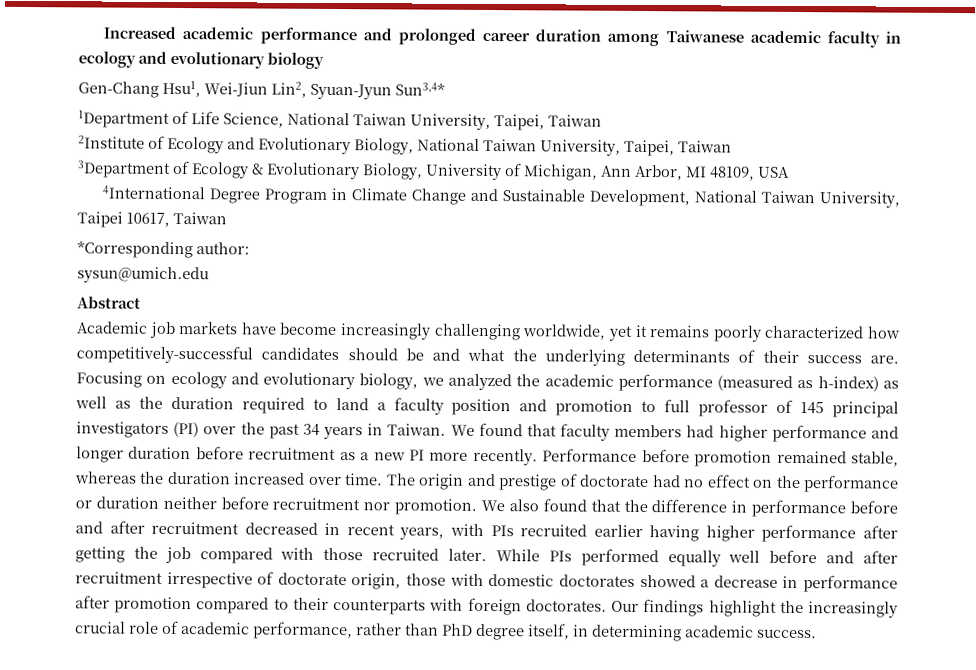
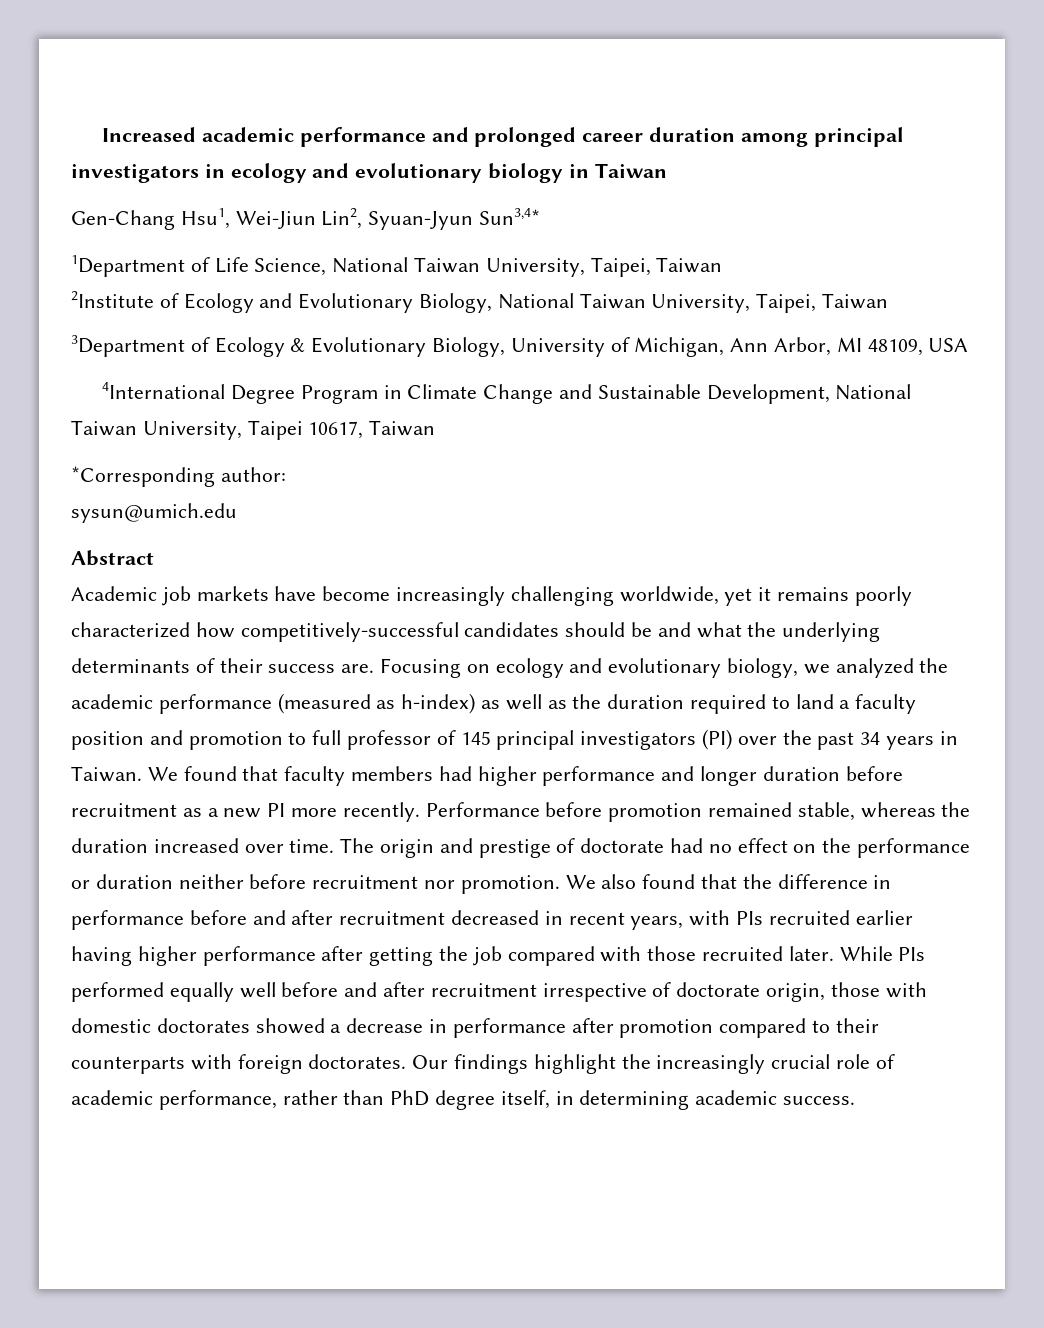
[665,30,880,48] Taiwanese academic faculty -> [813,127,904,147] [71,164,199,183] principal investigators
(324, 60) none -> [568,163,667,178] in Taiwan

